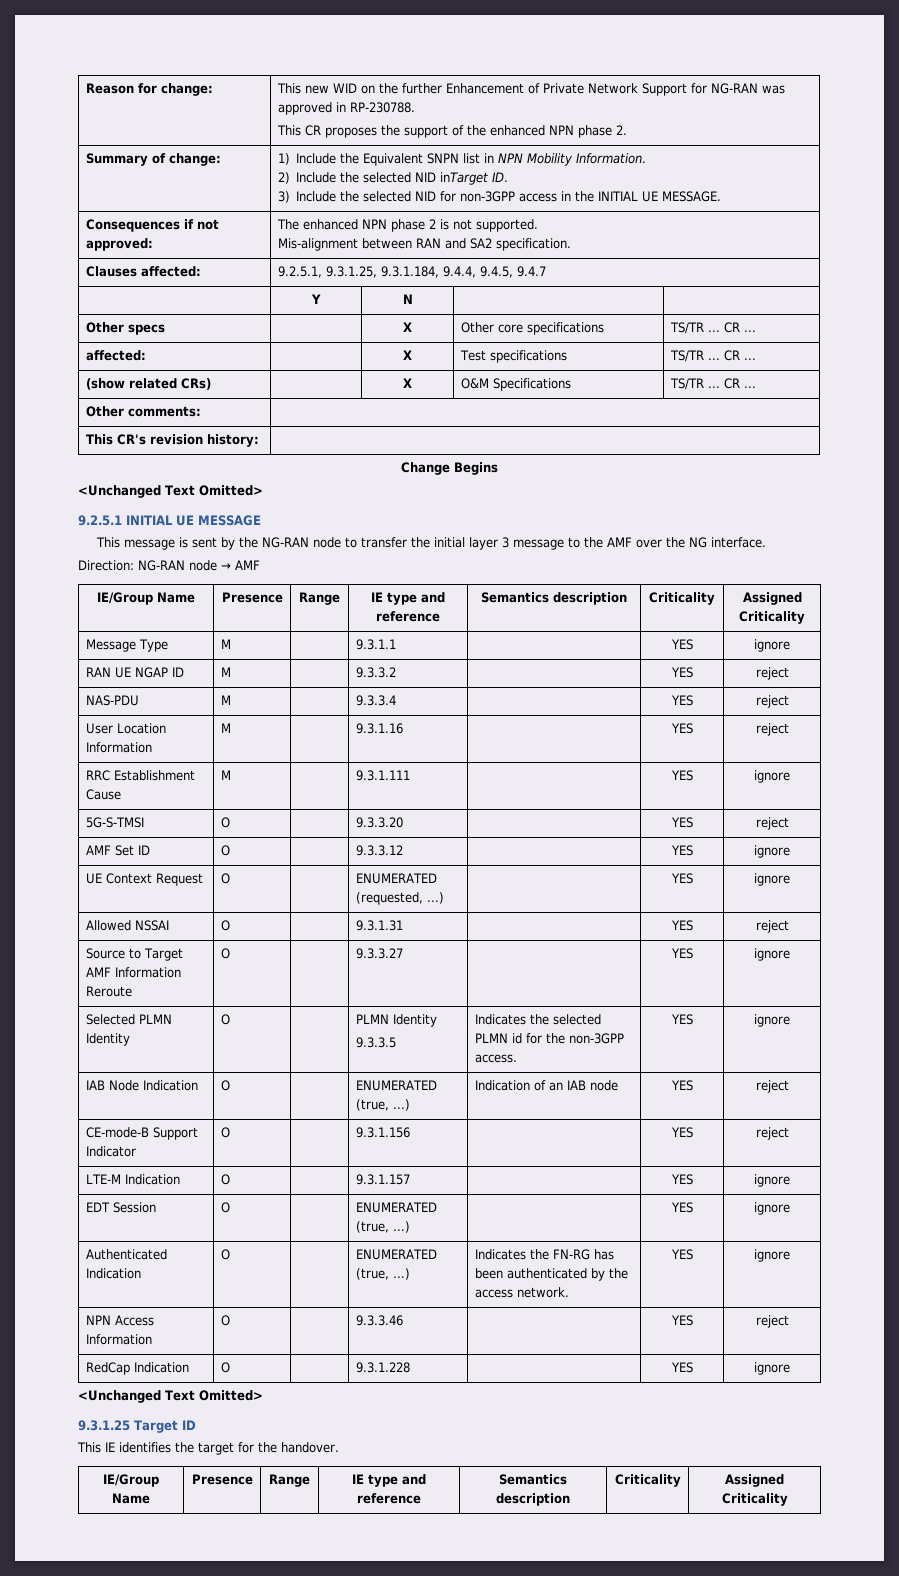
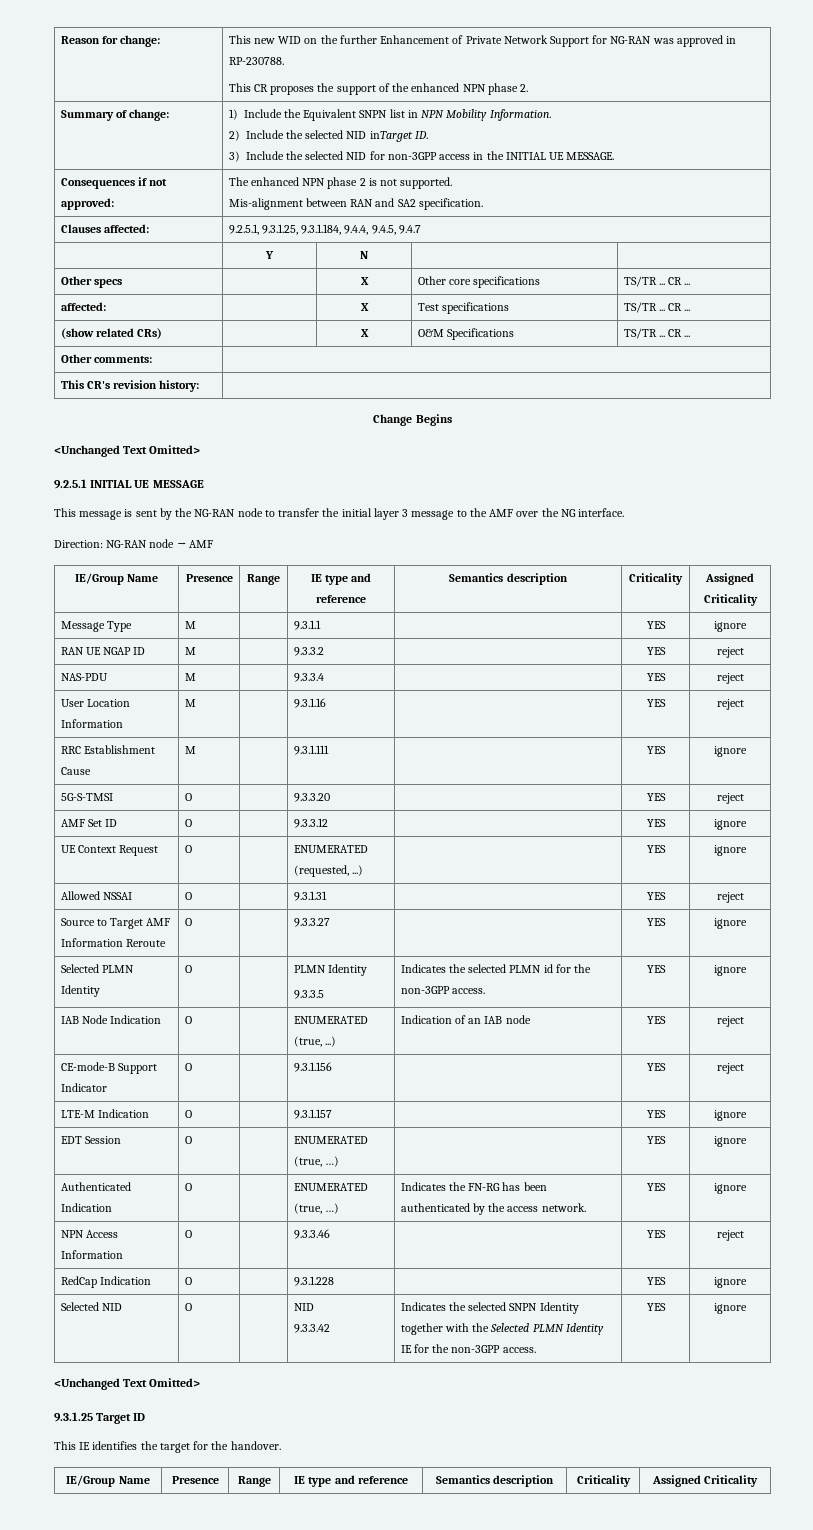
(790, 1368) none -> [60,1302,122,1311] [184,1303,192,1311] [293,1303,314,1311] [293,1324,330,1333] [400,1302,579,1314] [400,1323,604,1335] [400,1344,536,1353] [646,1303,666,1311] [714,1303,747,1314] // Selected NID | O | | NID // 9.3.3.42 | Indicates the selected SNPN Identity together with the Selected PLMN Identity IE for the non-3GPP access. | YES | ignore

